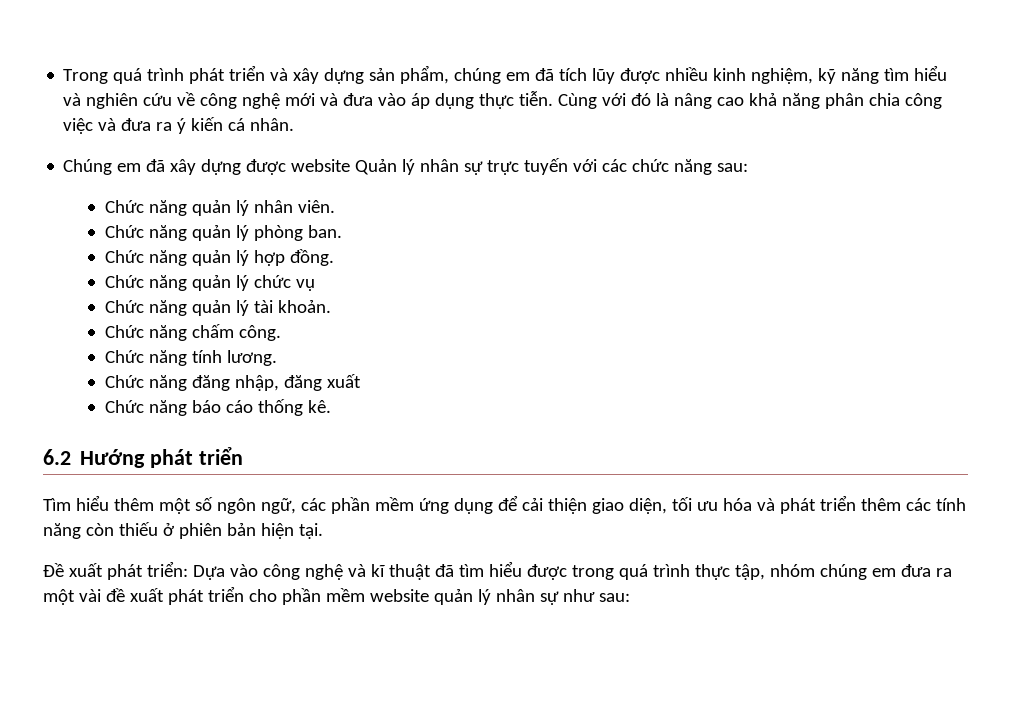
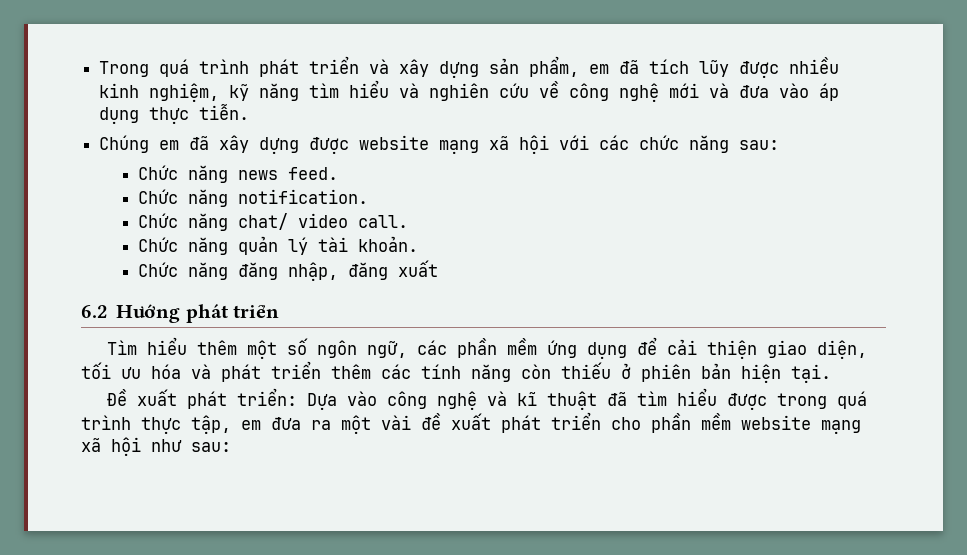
[454,68,502,84] chúng -> (580, 66) none
[558,93,943,109] [63,117,295,134] Cùng với đó là nâng cao khả năng phân chia công việc và đưa ra ý kiến cá nhân. -> (250, 112) none
[355,158,569,175] Quản lý nhân sự trực tuyến -> [439,135,550,154] mạng xã hội
[191,200,335,216] [104,225,342,241] [104,249,334,266] [104,275,315,291] quản lý nhân viên. // Chức năng quản lý phòng ban. // Chức năng quản lý hợp đồng. // Chức năng quản lý chức vụ -> [238,167,339,180] [138,189,369,207] [138,213,409,231] news feed. // Chức năng notification. // Chức năng chat/ video call.
[104,324,281,341] [104,350,277,366] // Chức năng chấm công. // Chức năng tính lương. -> (419, 244) none
[104,399,331,416] // Chức năng báo cáo thống kê. -> (439, 268) none
[769,564,867,580] nhóm chúng -> (231, 424) none
[433,589,559,605] quản lý nhân sự -> [821,420,861,434] [81,437,141,456] mạng xã hội

